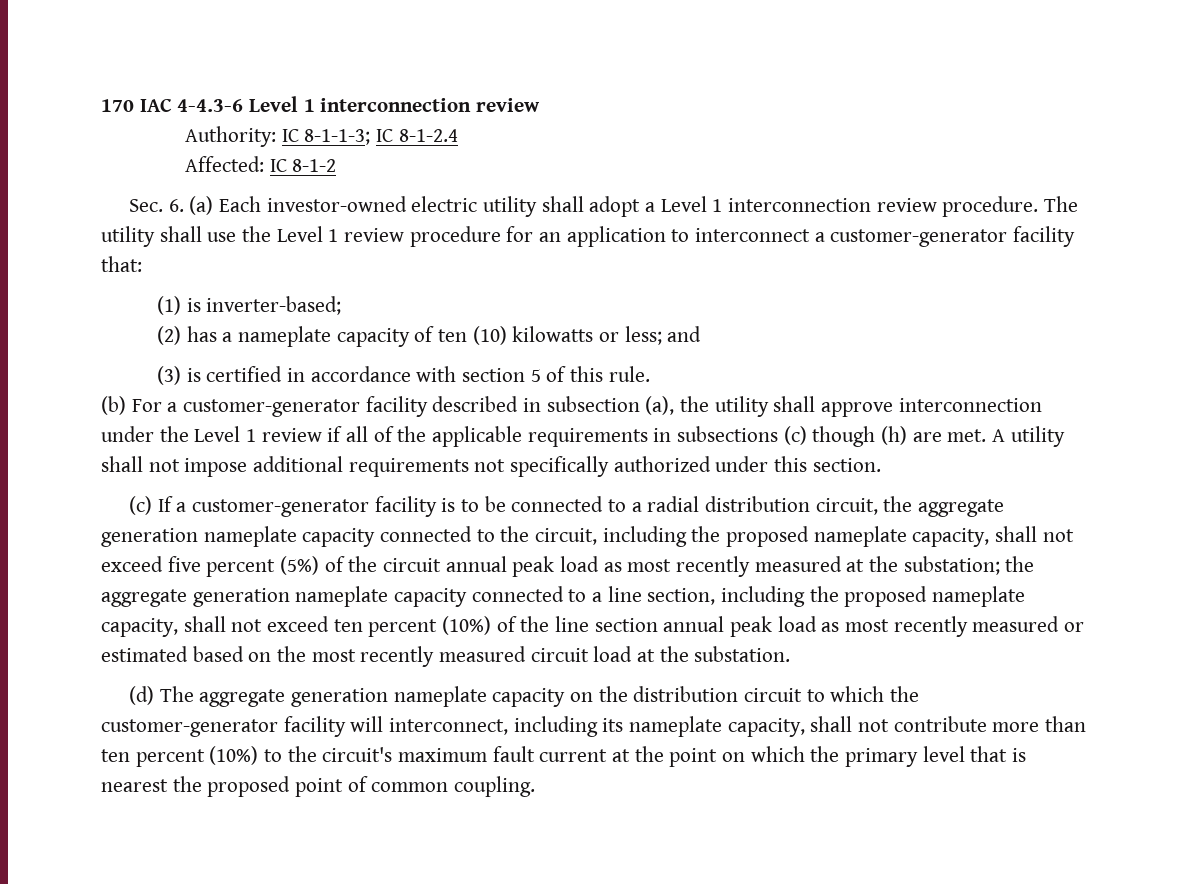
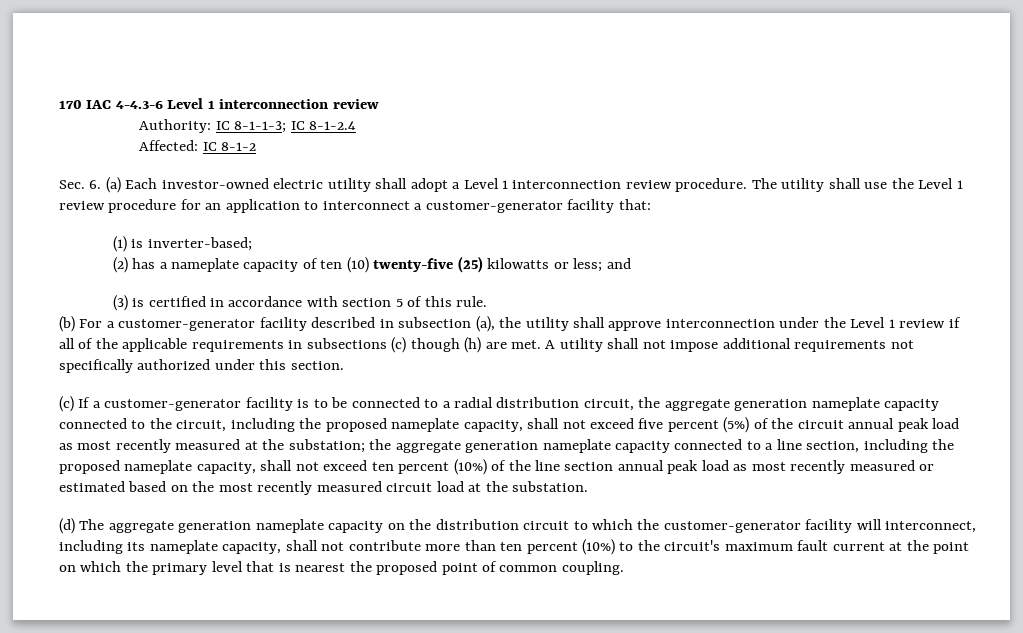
(507, 335) none -> [373,256,483,273] twenty-five (25)

